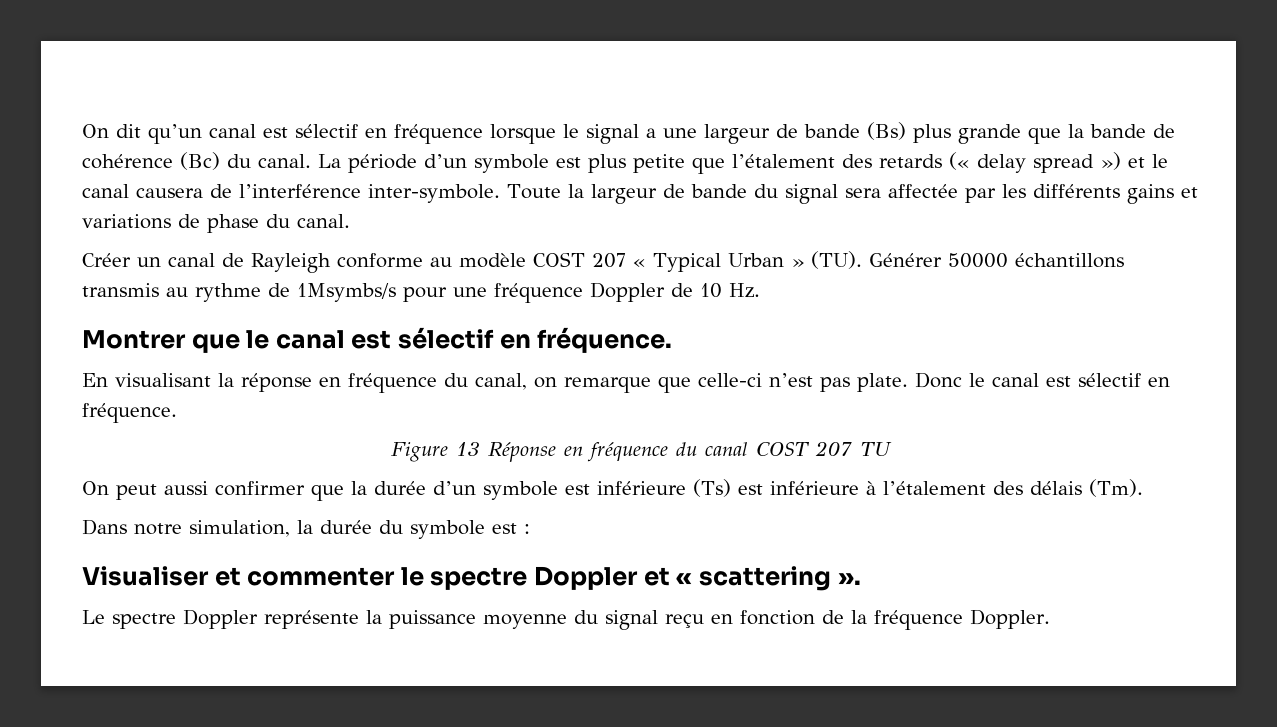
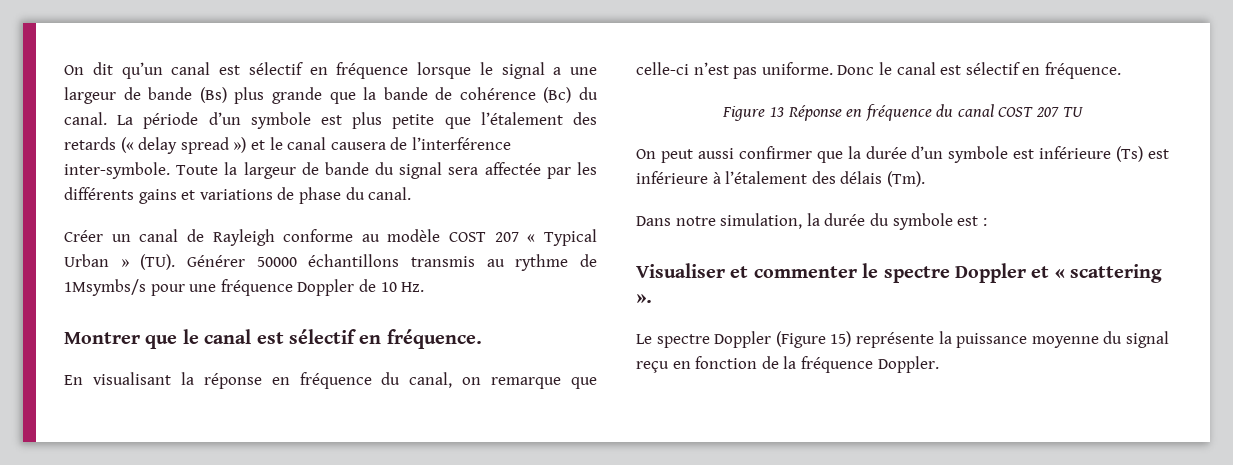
[857,373,908,392] plate. -> [761,62,833,75] uniforme.
(258, 619) none -> [775,331,852,348] (Figure 15)

